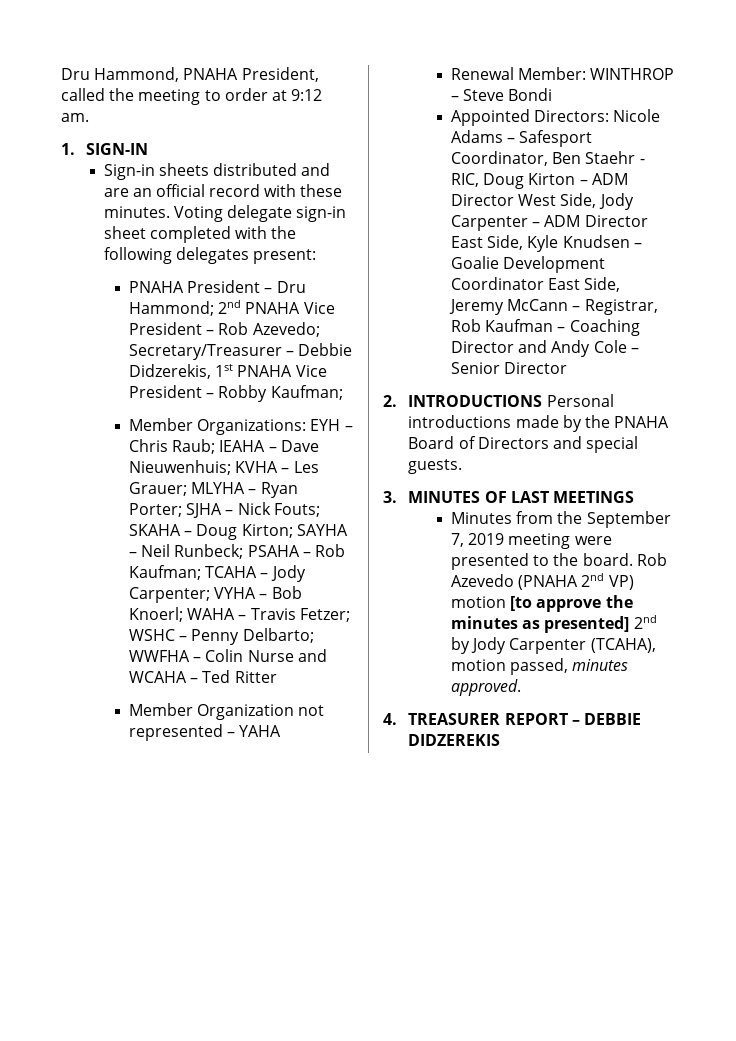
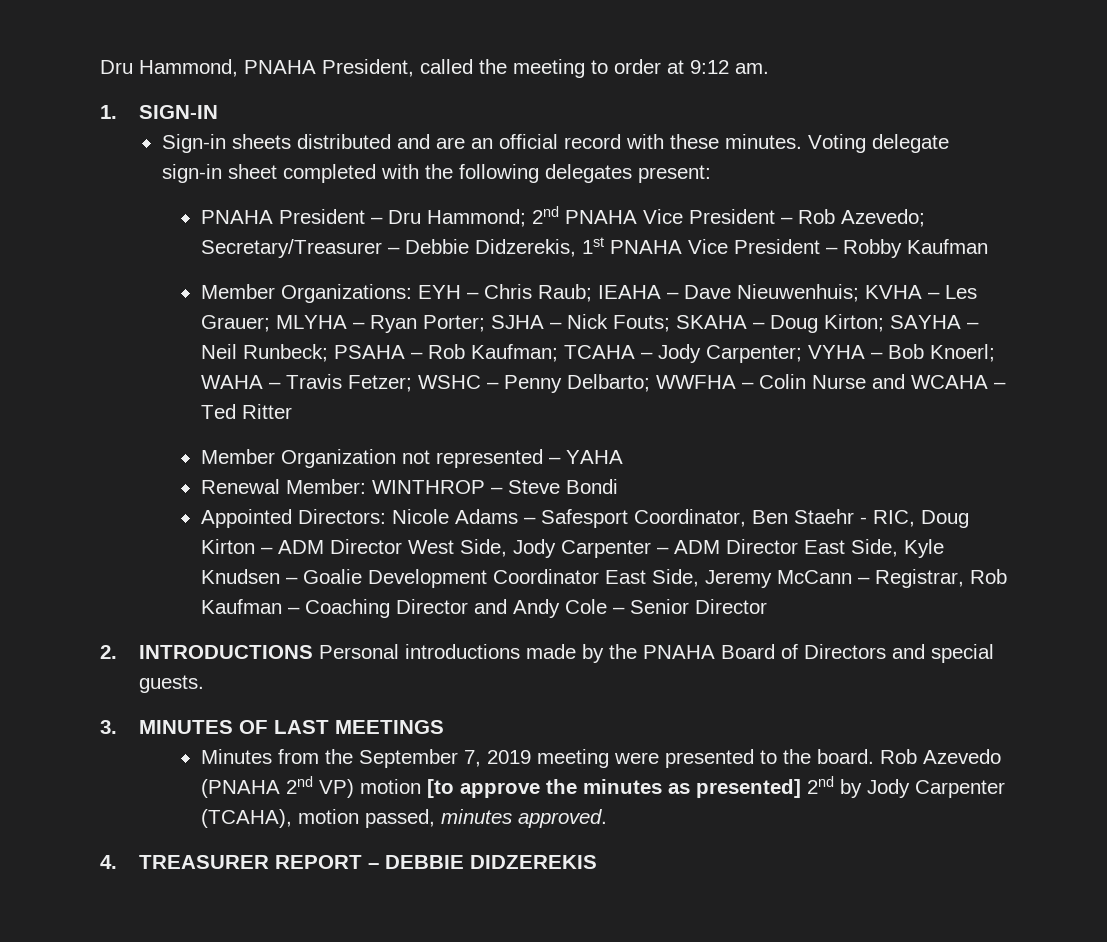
[270,385,343,400] Kaufman; -> [906,239,988,254] Kaufman

